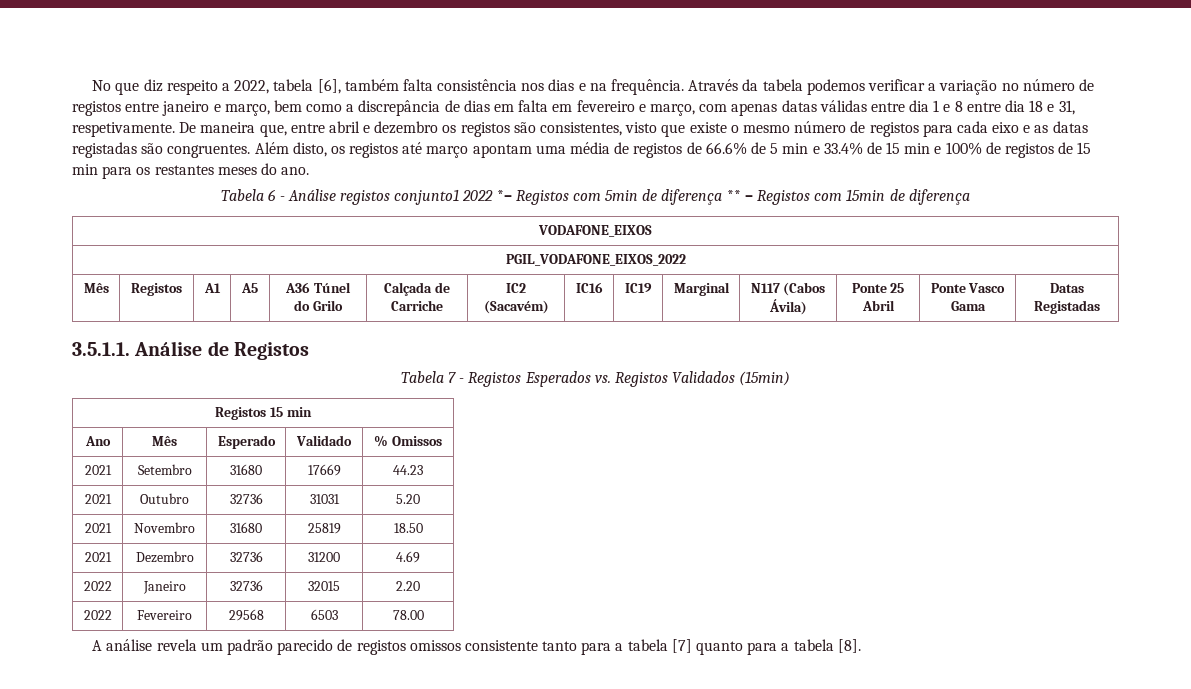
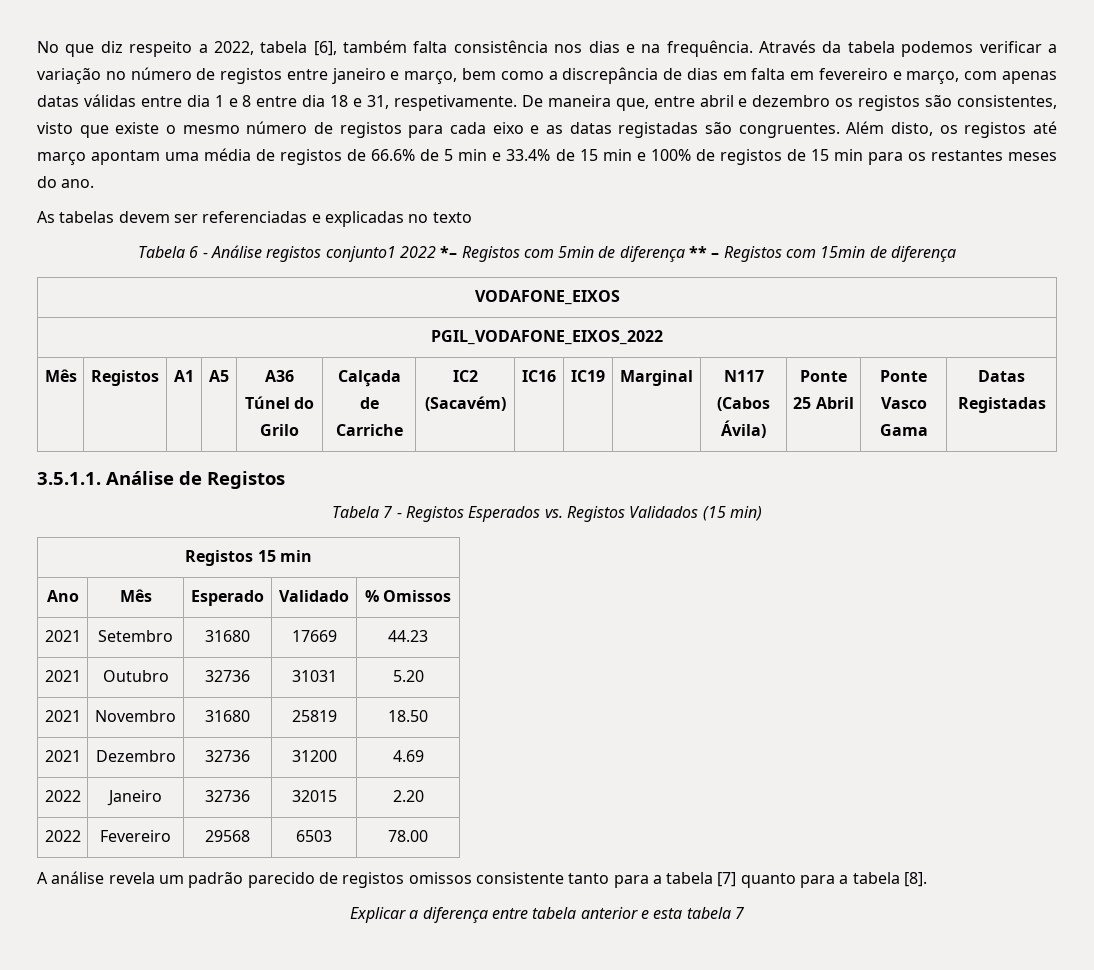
(310, 171) none -> [37,211,472,227] // As tabelas devem ser referenciadas e explicadas no texto
[739,371,791,386] (15min) -> [702,506,762,521] (15 min)
(861, 646) none -> [350,907,744,923] // Explicar a diferença entre tabela anterior e esta tabela 7

